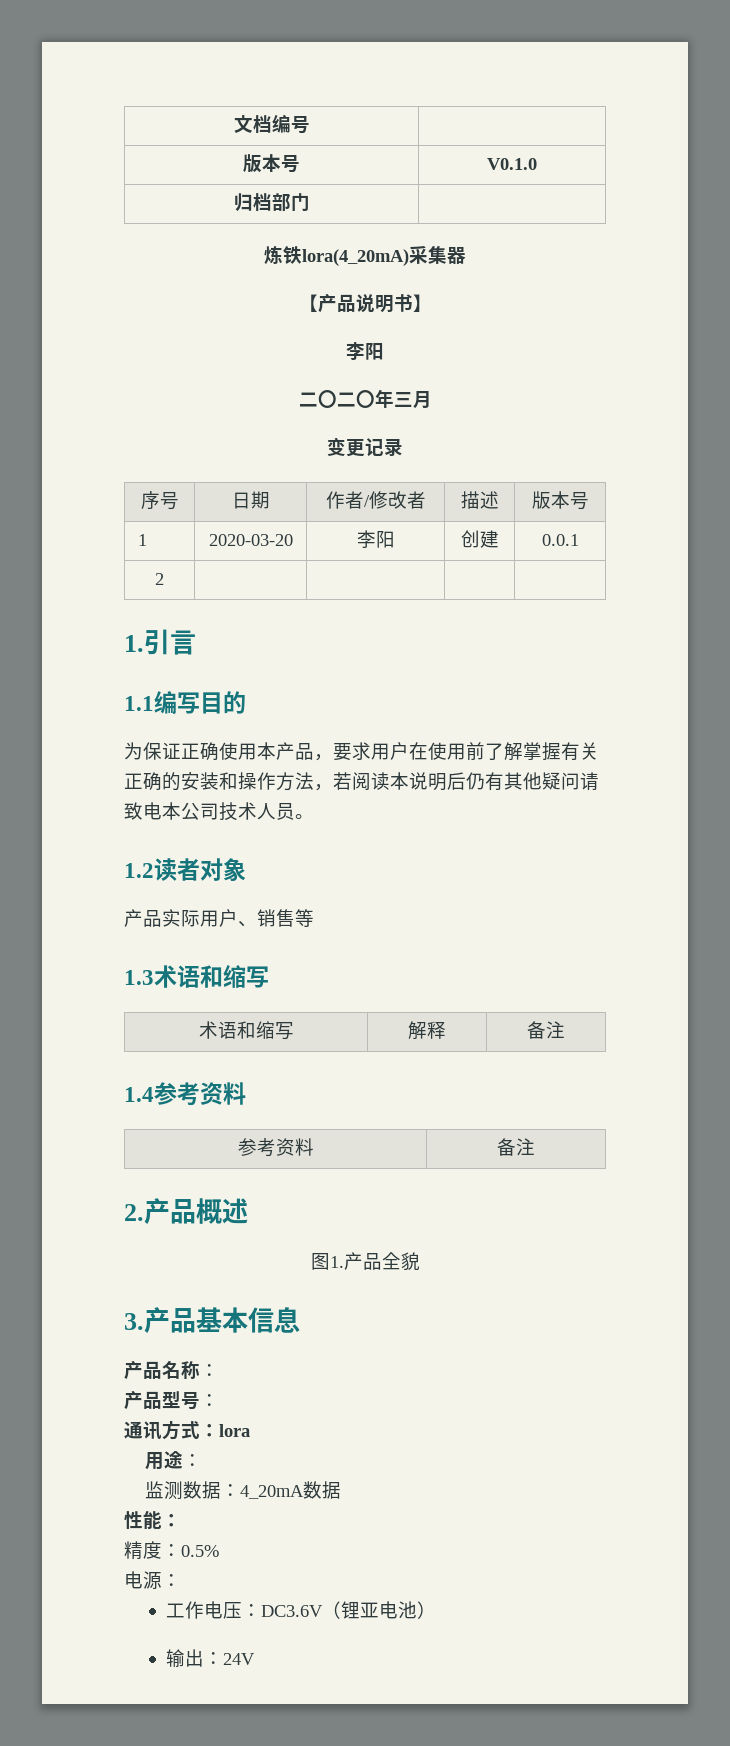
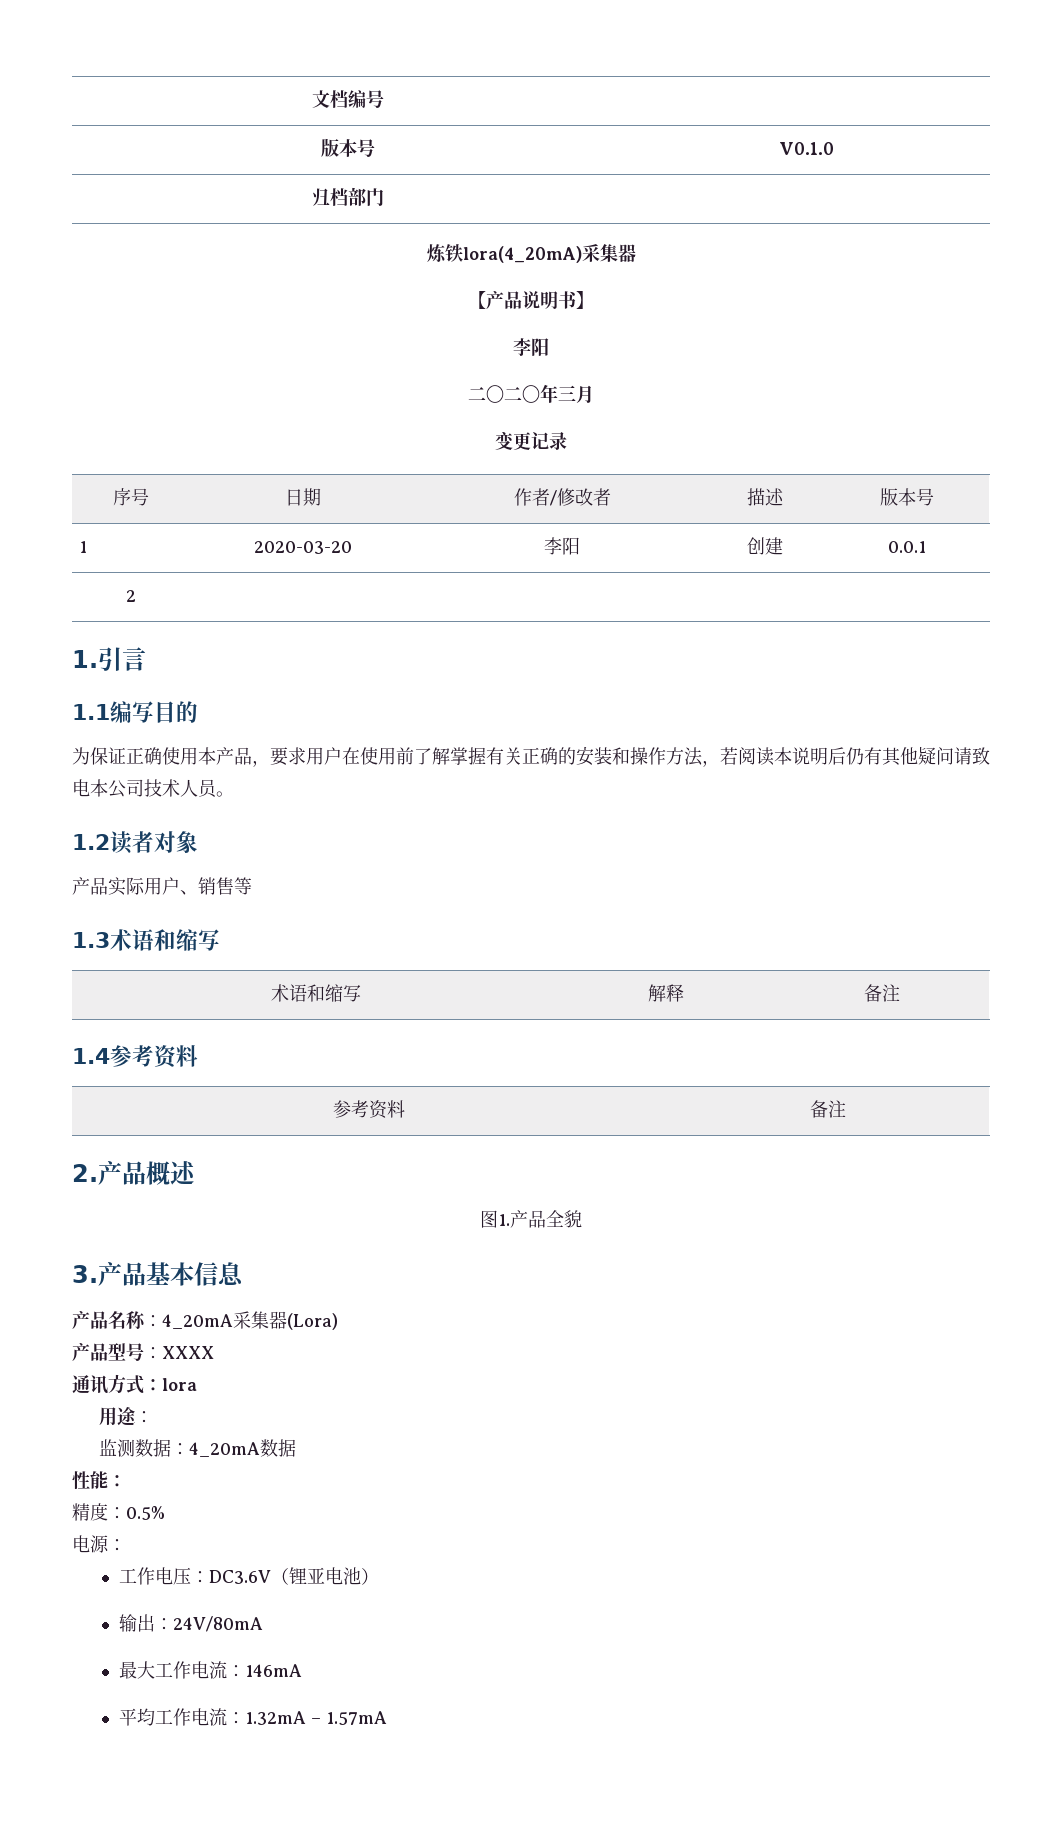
(219, 1370) none -> [162,1311,338,1330] 4_20mA采集器(Lora)
(219, 1400) none -> [162,1346,214,1359] XXXX
[222,1653,255,1665] 24V -> [172,1616,263,1632] [118,1661,302,1679] [118,1708,387,1726] 24V/80mA // 最大工作电流：146mA // 平均工作电流：1.32mA – 1.57mA

